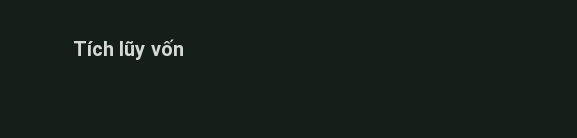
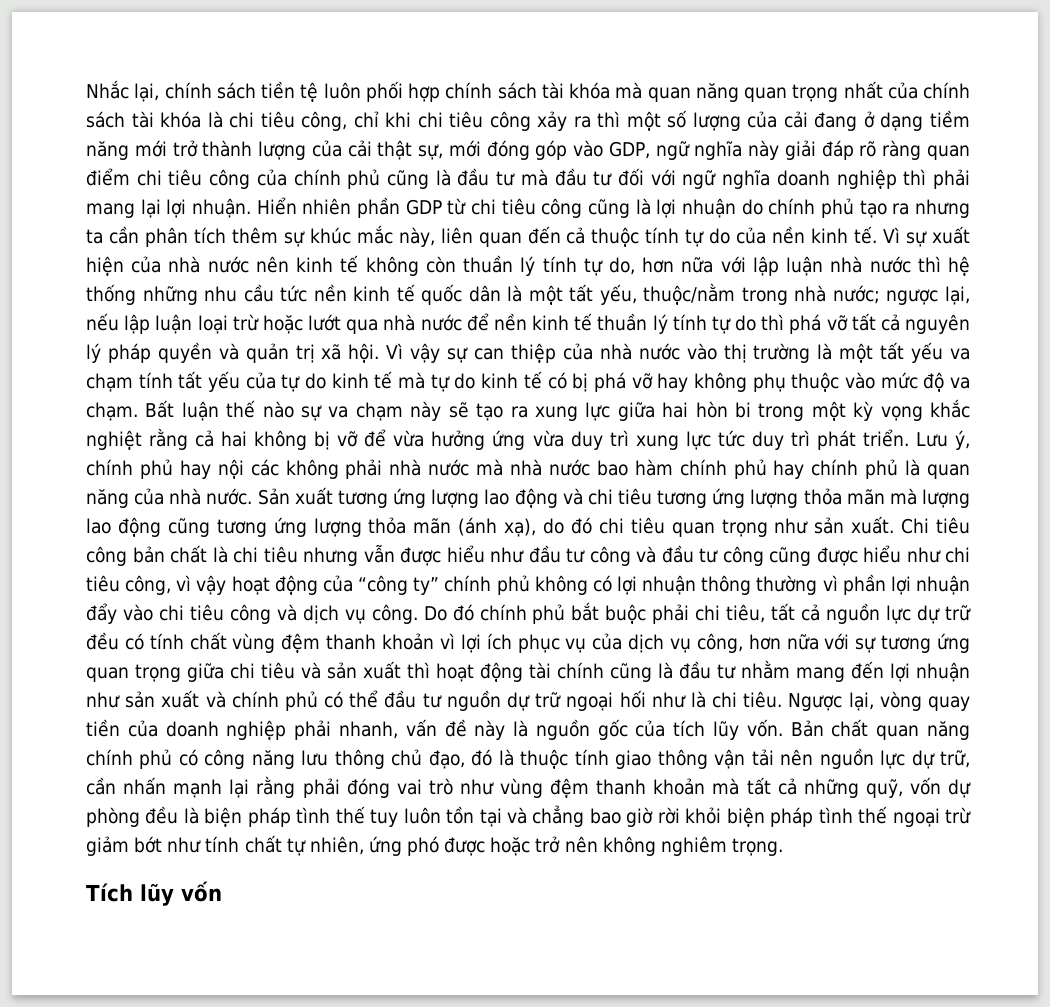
(73, 48) none -> [86,80,970,102] [86,110,970,131] [86,140,971,160] [86,168,970,189] [86,197,970,218] [86,225,970,247] [86,255,971,276] [86,283,970,305] [86,313,970,334] [86,342,971,363] [86,371,970,392] [86,399,970,421] [86,428,970,450] [86,459,970,479] [86,487,970,508] [86,516,970,537] [86,544,970,566] [86,574,970,595] [86,602,971,624] [86,632,971,653] [86,660,970,682] [86,690,970,711] [86,719,970,740] [86,748,971,769] [86,776,972,798] [86,805,972,827] [86,835,783,856] Nhắc lại, chính sách tiền tệ luôn phối hợp chính sách tài khóa mà quan năng quan trọng nhất của chính sách tài khóa là chi tiêu công, chỉ khi chi tiêu công xảy ra thì một số lượng của cải đang ở dạng tiềm năng mới trở thành lượng của cải thật sự, mới đóng góp vào GDP, ngữ nghĩa này giải đáp rõ ràng quan điểm chi tiêu công của chính phủ cũng là đầu tư mà đầu tư đối với ngữ nghĩa doanh nghiệp thì phải mang lại lợi nhuận. Hiển nhiên phần GDP từ chi tiêu công cũng là lợi nhuận do chính phủ tạo ra nhưng ta cần phân tích thêm sự khúc mắc này, liên quan đến cả thuộc tính tự do của nền kinh tế. Vì sự xuất hiện của nhà nước nên kinh tế không còn thuần lý tính tự do, hơn nữa với lập luận nhà nước thì hệ thống những nhu cầu tức nền kinh tế quốc dân là một tất yếu, thuộc/nằm trong nhà nước; ngược lại, nếu lập luận loại trừ hoặc lướt qua nhà nước để nền kinh tế thuần lý tính tự do thì phá vỡ tất cả nguyên lý pháp quyền và quản trị xã hội. Vì vậy sự can thiệp của nhà nước vào thị trường là một tất yếu va chạm tính tất yếu của tự do kinh tế mà tự do kinh tế có bị phá vỡ hay không phụ thuộc vào mức độ va chạm. Bất luận thế nào sự va chạm này sẽ tạo ra xung lực giữa hai hòn bi trong một kỳ vọng khắc nghiệt rằng cả hai không bị vỡ để vừa hưởng ứng vừa duy trì xung lực tức duy trì phát triển. Lưu ý, chính phủ hay nội các không phải nhà nước mà nhà nước bao hàm chính phủ hay chính phủ là quan năng của nhà nước. Sản xuất tương ứng lượng lao động và chi tiêu tương ứng lượng thỏa mãn mà lượng lao động cũng tương ứng lượng thỏa mãn (ánh xạ), do đó chi tiêu quan trọng như sản xuất. Chi tiêu công bản chất là chi tiêu nhưng vẫn được hiểu như đầu tư công và đầu tư công cũng được hiểu như chi tiêu công, vì vậy hoạt động của “công ty” chính phủ không có lợi nhuận thông thường vì phần lợi nhuận đẩy vào chi tiêu công và dịch vụ công. Do đó chính phủ bắt buộc phải chi tiêu, tất cả nguồn lực dự trữ đều có tính chất vùng đệm thanh khoản vì lợi ích phục vụ của dịch vụ công, hơn nữa với sự tương ứng quan trọng giữa chi tiêu và sản xuất thì hoạt động tài chính cũng là đầu tư nhằm mang đến lợi nhuận như sản xuất và chính phủ có thể đầu tư nguồn dự trữ ngoại hối như là chi tiêu. Ngược lại, vòng quay tiền của doanh nghiệp phải nhanh, vấn đề này là nguồn gốc của tích lũy vốn. Bản chất quan năng chính phủ có công năng lưu thông chủ đạo, đó là thuộc tính giao thông vận tải nên nguồn lực dự trữ, cần nhấn mạnh lại rằng phải đóng vai trò như vùng đệm thanh khoản mà tất cả những quỹ, vốn dự phòng đều là biện pháp tình thế tuy luôn tồn tại và chẳng bao giờ rời khỏi biện pháp tình thế ngoại trừ giảm bớt như tính chất tự nhiên, ứng phó được hoặc trở nên không nghiêm trọng. //

